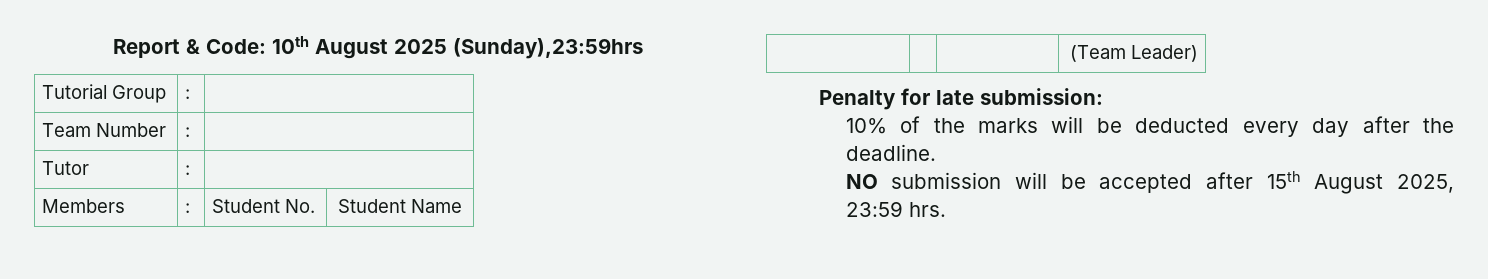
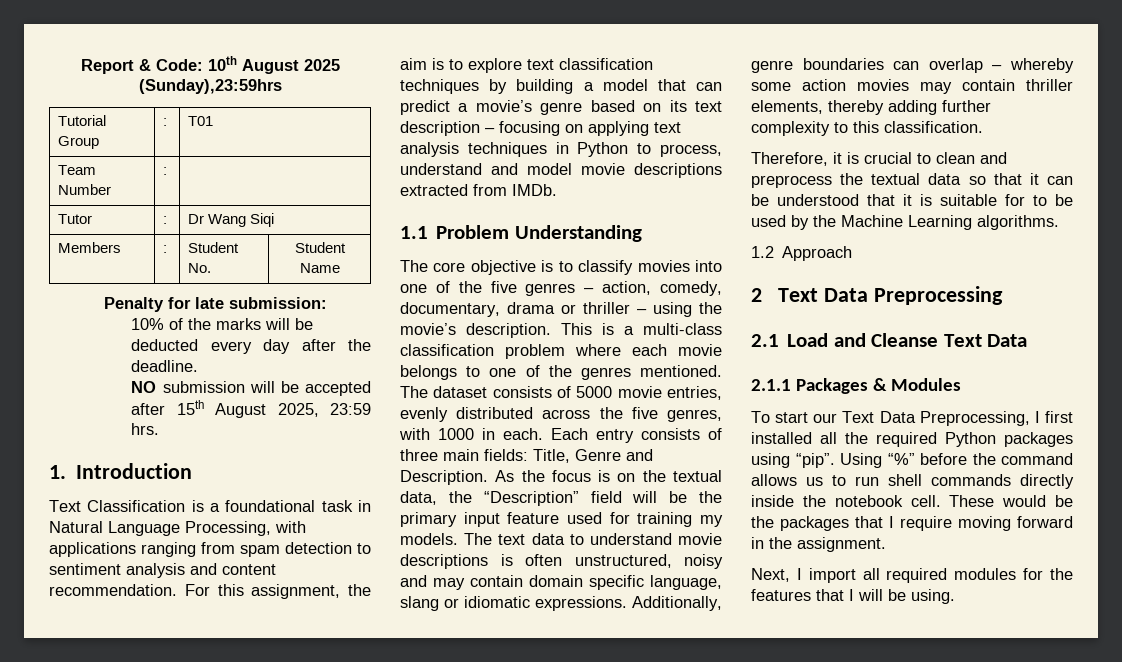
(191, 94) none -> [187,116,213,126] T01
(191, 170) none -> [187,213,274,227] Dr Wang Siqi
[1069,45,1198,62] // | | | (Team Leader) -> (340, 268) none
(946, 209) none -> [49,463,193,479] [49,500,371,512] [49,521,306,536] [49,542,371,557] [49,563,276,578] [49,584,371,599] [400,58,653,73] [400,79,722,94] [400,100,722,115] [400,121,681,136] [400,142,722,157] [400,163,722,178] [400,184,557,196] [400,225,642,242] [400,260,722,275] [400,281,722,296] [400,302,722,317] [400,323,722,338] [400,344,722,359] [400,365,722,380] [400,386,722,400] [400,407,722,422] [399,428,722,443] [400,449,653,463] [400,470,722,485] [400,491,722,506] [400,512,723,527] [400,533,722,545] [400,554,723,569] [400,575,722,590] [400,596,722,611] [751,58,1074,73] [751,79,1073,94] [751,100,991,115] [751,121,983,136] [751,152,1007,166] [751,173,1073,188] [751,194,1073,206] [751,215,1059,230] [751,246,853,261] [751,286,1004,305] [751,333,1028,347] [751,378,962,394] [751,411,1073,426] [751,432,1073,447] [751,453,1073,468] [751,474,1074,489] [751,495,1073,507] [751,516,1073,531] [751,537,886,552] [751,568,1073,583] [751,589,955,604] // 1. Introduction // Text Classification is a foundational task in Natural Language Processing, with applications ranging from spam detection to sentiment analysis and content recommendation. For this assignment, the aim is to explore text classification techniques by building a model that can predict a movie’s genre based on its text description – focusing on applying text analysis techniques in Python to process, understand and model movie descriptions extracted from IMDb. // 1.1 Problem Understanding // The core objective is to classify movies into one of the five genres – action, comedy, documentary, drama or thriller – using the movie’s description. This is a multi-class classification problem where each movie belongs to one of the genres mentioned. The dataset consists of 5000 movie entries, evenly distributed across the five genres, with 1000 in each. Each entry consists of three main fields: Title, Genre and Description. As the focus is on the textual data, the “Description” field will be the primary input feature used for training my models. The text data to understand movie descriptions is often unstructured, noisy and may contain domain specific language, slang or idiomatic expressions. Additionally, genre boundaries can overlap – whereby some action movies may contain thriller elements, thereby adding further complexity to this classification. // Therefore, it is crucial to clean and preprocess the textual data so that it can be understood that it is suitable for to be used by the Machine Learning algorithms. // 1.2 Approach // 2 Text Data Preprocessing // 2.1 Load and Cleanse Text Data // 2.1.1 Packages & Modules // To start our Text Data Preprocessing, I first installed all the required Python packages using “pip”. Using “%” before the command allows us to run shell commands directly inside the notebook cell. These would be the packages that I require moving forward in the assignment. // Next, I import all required modules for the features that I will be using.

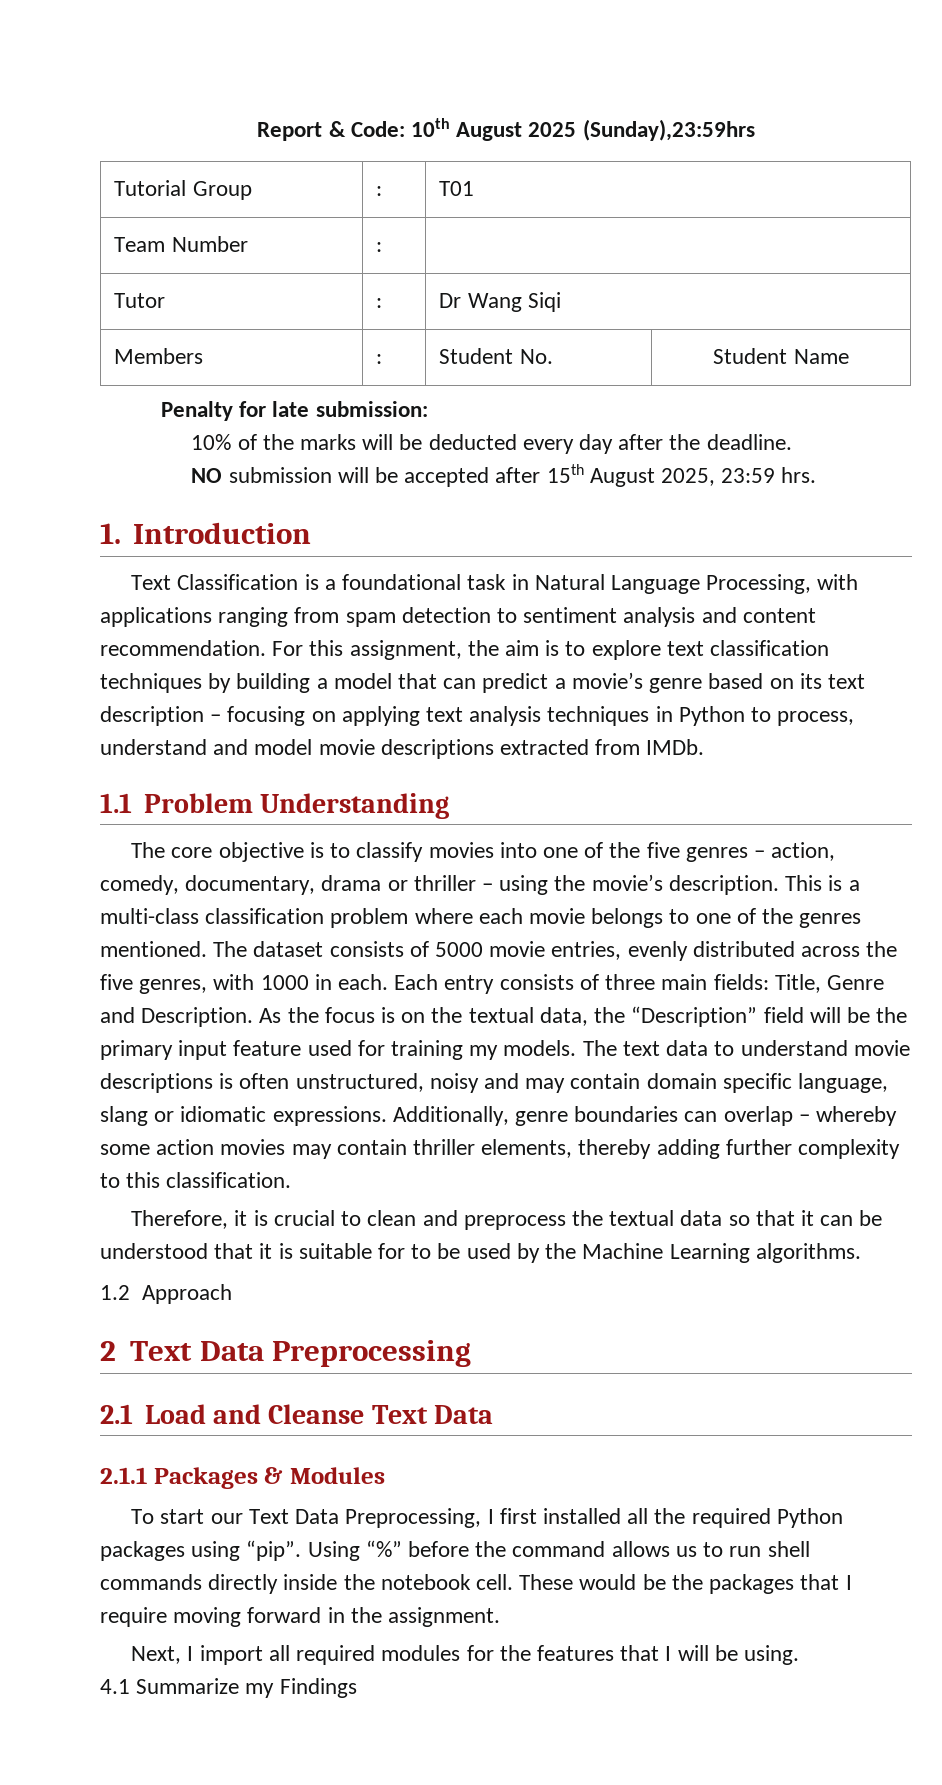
(955, 596) none -> [100,1678,357,1698] // 4.1 Summarize my Findings

